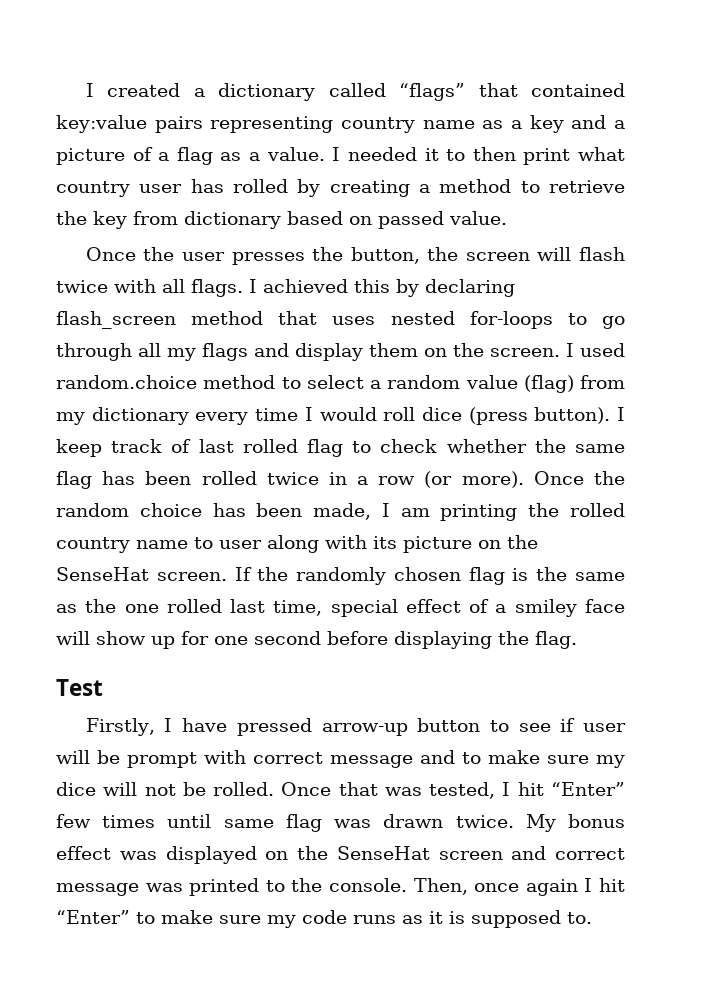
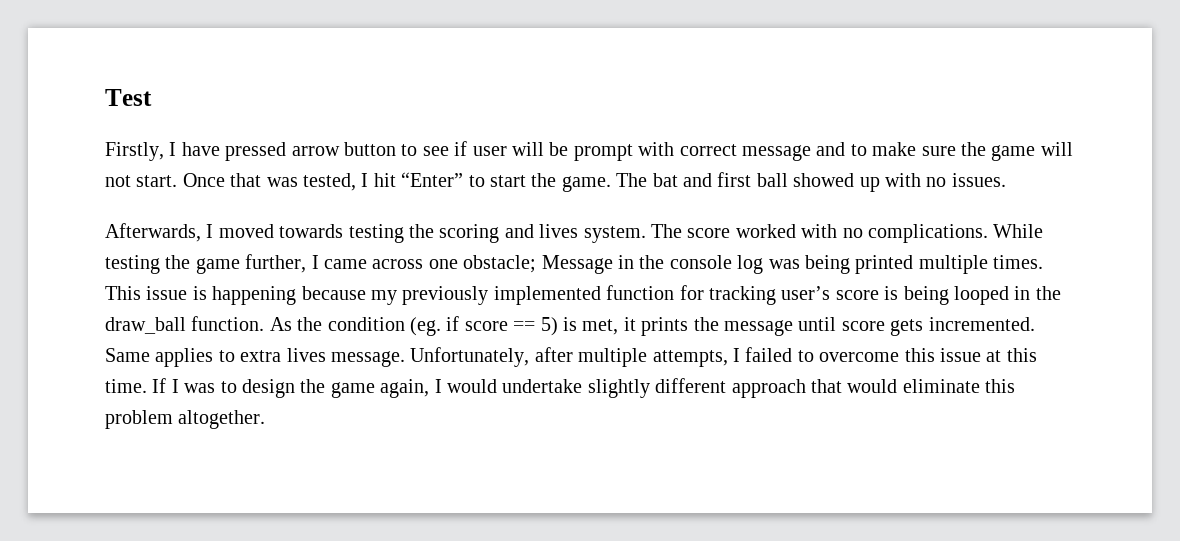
[85,83,625,101] [56,115,626,133] [56,147,626,165] [56,179,625,197] [56,211,507,229] [85,247,625,265] [56,279,515,297] [56,311,625,329] [56,343,625,361] [56,375,625,393] [56,407,625,425] [56,439,625,457] [56,471,625,489] [56,503,625,521] [56,535,538,553] [56,567,625,585] [56,599,625,617] [56,631,577,649] I created a dictionary called “flags” that contained key:value pairs representing country name as a key and a picture of a flag as a value. I needed it to then print what country user has rolled by creating a method to retrieve the key from dictionary based on passed value. // Once the user presses the button, the screen will flash twice with all flags. I achieved this by declaring flash_screen method that uses nested for-loops to go through all my flags and display them on the screen. I used random.choice method to select a random value (flag) from my dictionary every time I would roll dice (press button). I keep track of last rolled flag to check whether the same flag has been rolled twice in a row (or more). Once the random choice has been made, I am printing the rolled country name to user along with its picture on the SenseHat screen. If the randomly chosen flag is the same as the one rolled last time, special effect of a smiley face will show up for one second before displaying the flag. // -> (105, 97) none
[321,723,408,736] arrow-up -> [291,146,340,156] arrow
[596,755,625,768] [56,782,275,796] my dice will not be rolled. -> [960,142,1073,161] [105,175,178,187] the game will not start.
[56,814,625,832] [56,846,625,864] [56,878,626,896] [56,910,592,928] few times until same flag was drawn twice. My bonus effect was displayed on the SenseHat screen and correct message was printed to the console. Then, once again I hit “Enter” to make sure my code runs as it is supposed to. -> [468,172,1006,192] [105,223,1044,243] [105,254,1044,274] [105,285,1061,305] [105,316,1035,336] [105,347,1037,367] [105,378,1016,398] [105,410,266,429] to start the game. The bat and first ball showed up with no issues. // Afterwards, I moved towards testing the scoring and lives system. The score worked with no complications. While testing the game further, I came across one obstacle; Message in the console log was being printed multiple times. This issue is happening because my previously implemented function for tracking user’s score is being looped in the draw_ball function. As the condition (eg. if score == 5) is met, it prints the message until score gets incremented. Same applies to extra lives message. Unfortunately, after multiple attempts, I failed to overcome this issue at this time. If I was to design the game again, I would undertake slightly different approach that would eliminate this problem altogether.

